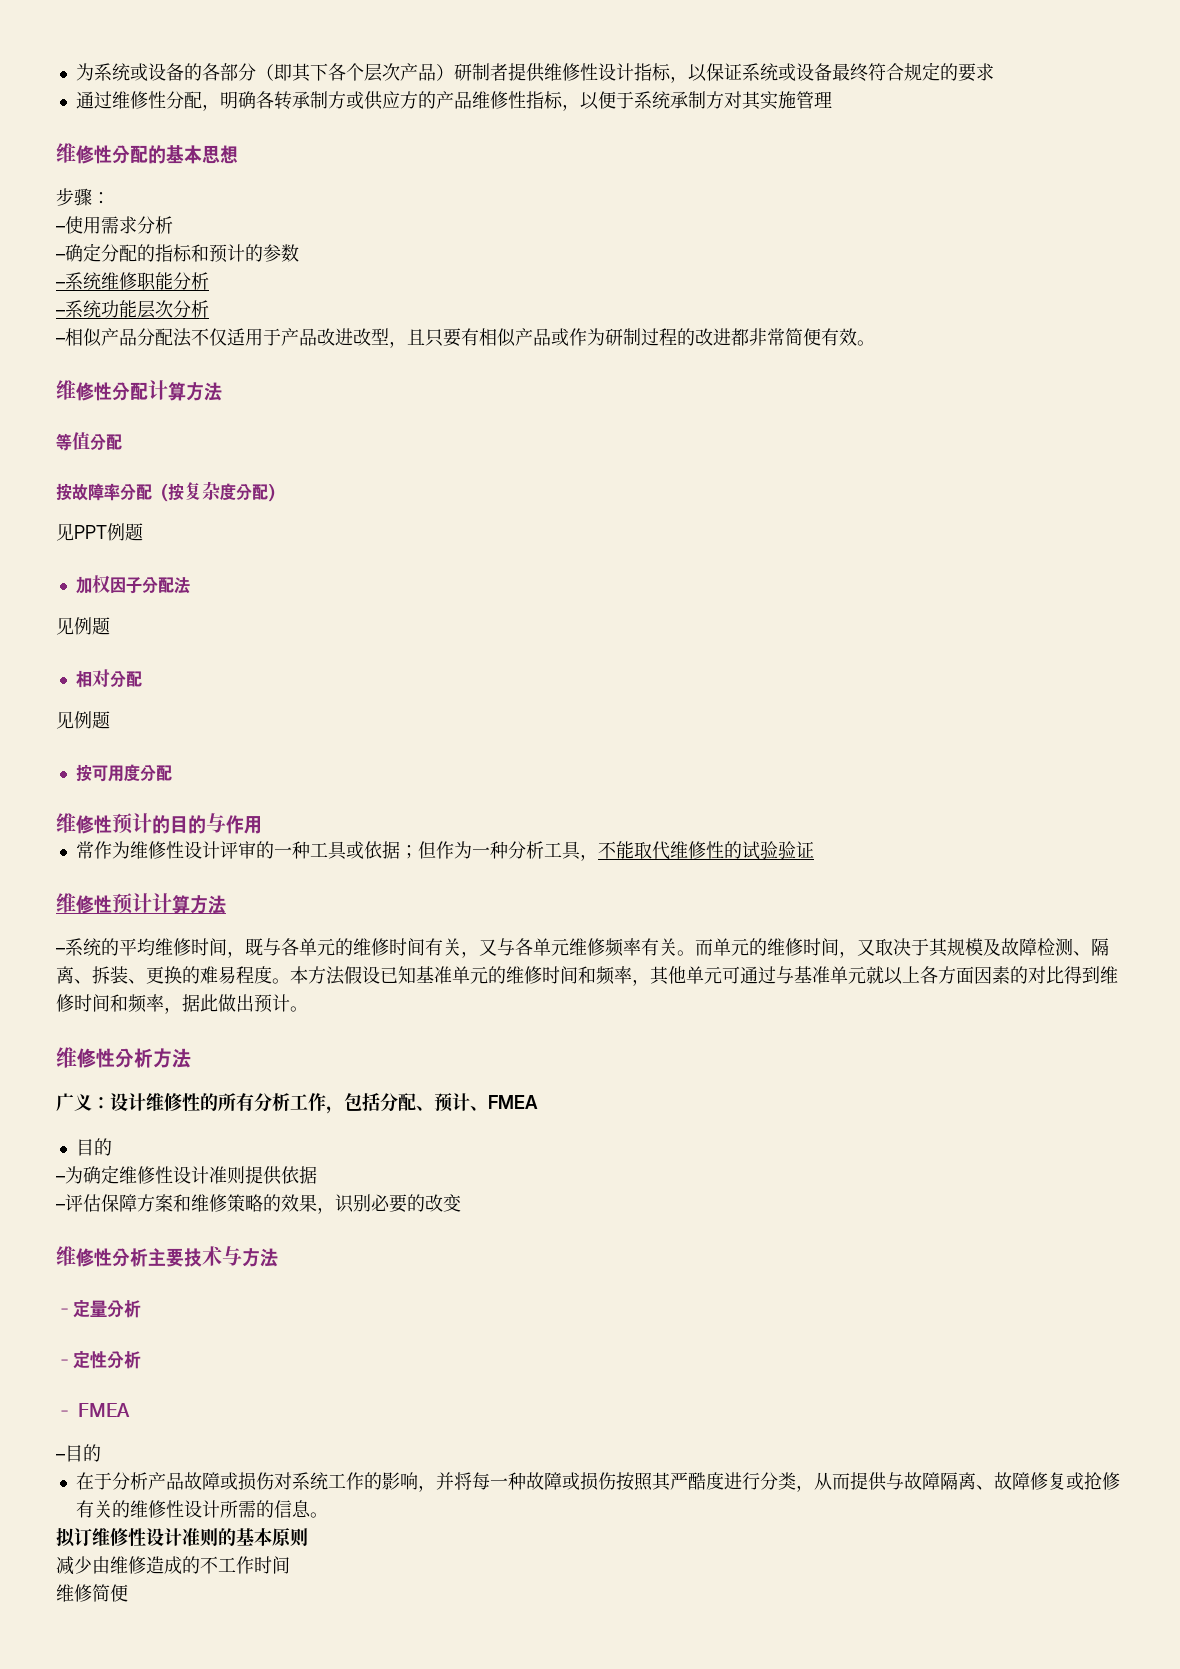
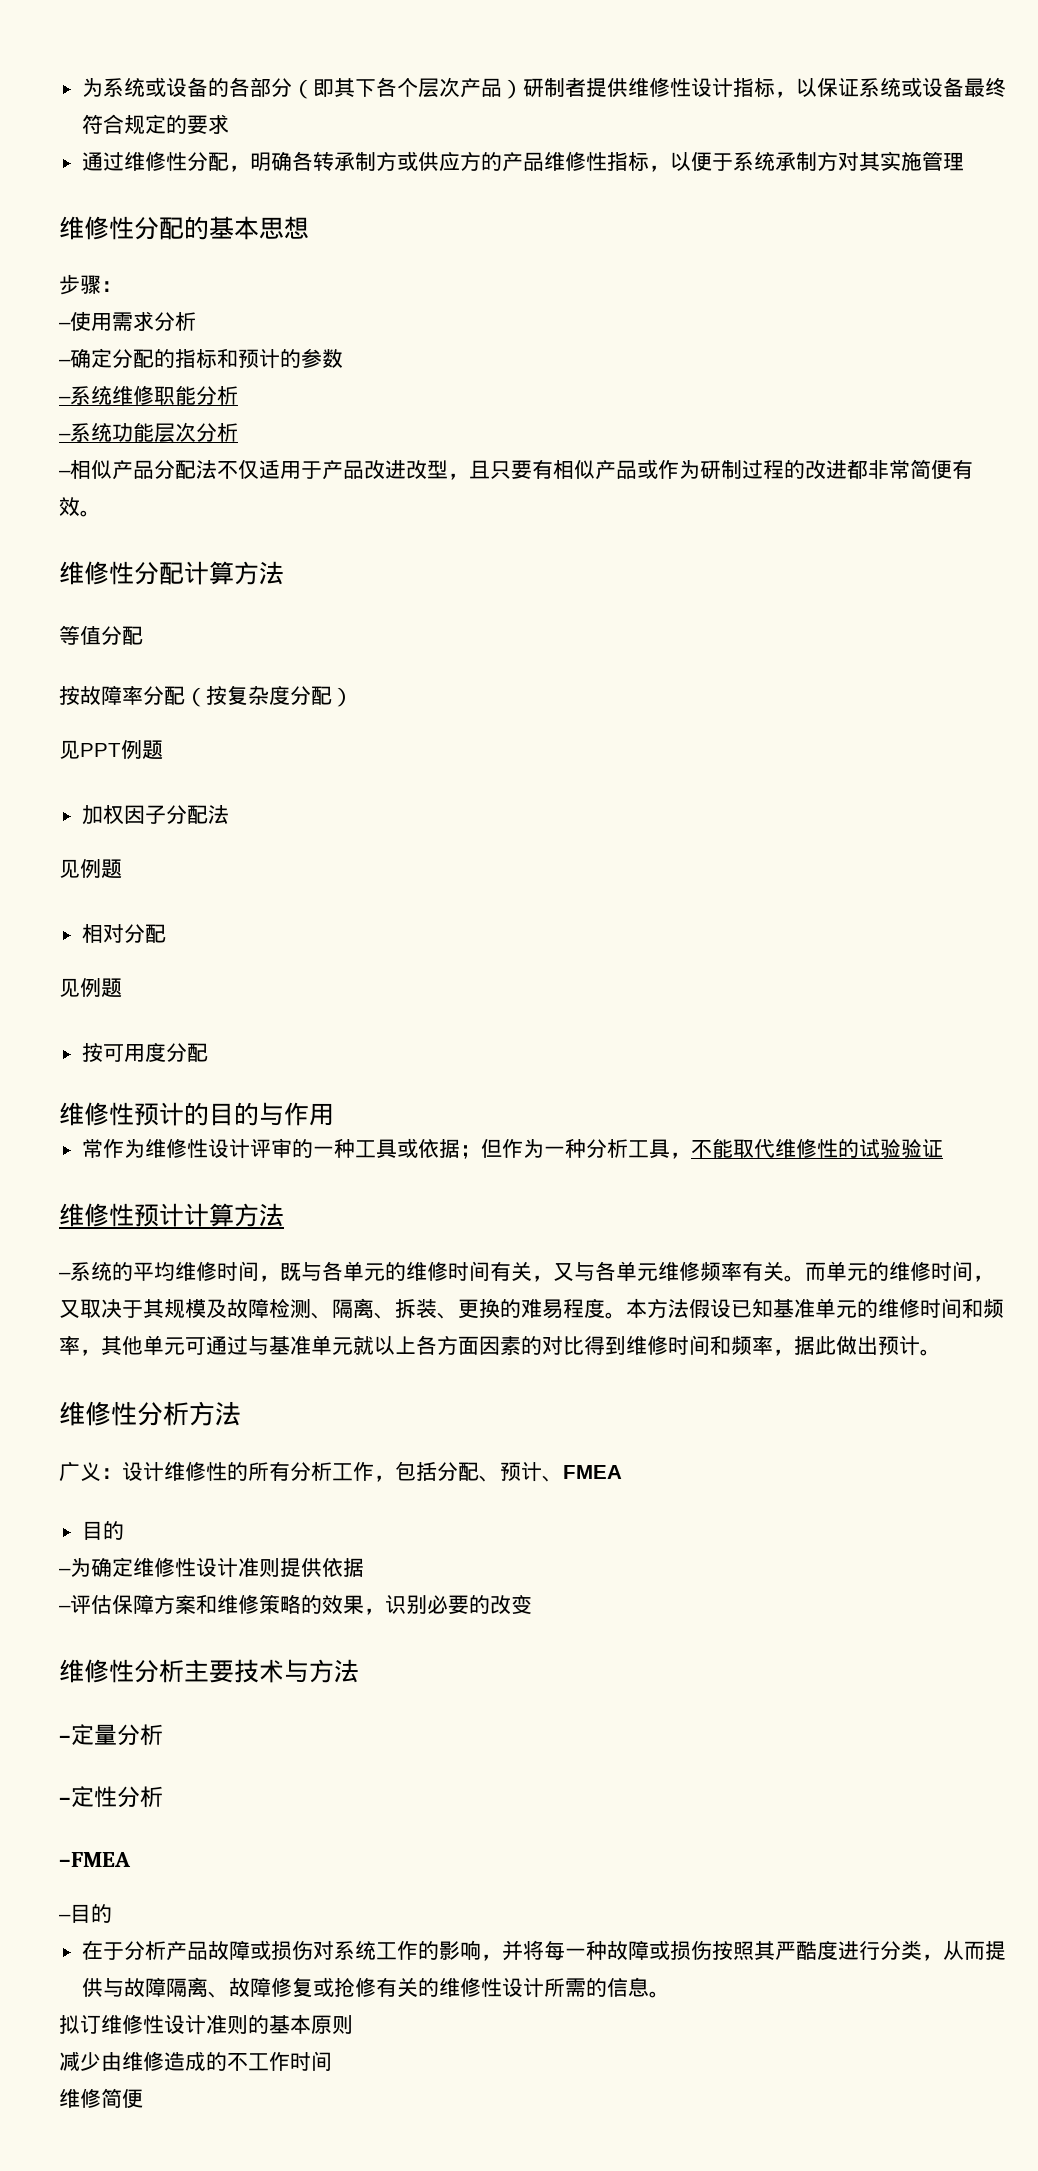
[56,1403,131,1417] – FMEA -> [59,1852,131,1867] –FMEA

